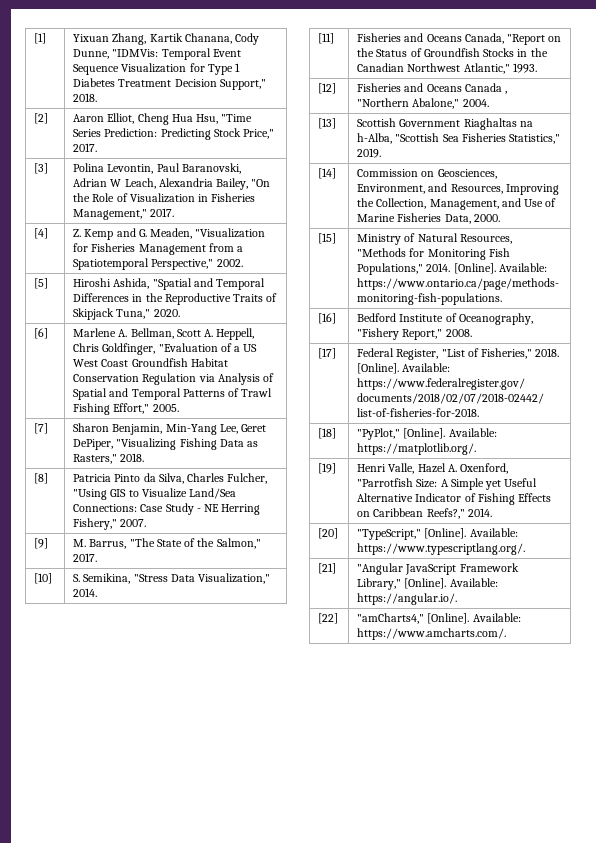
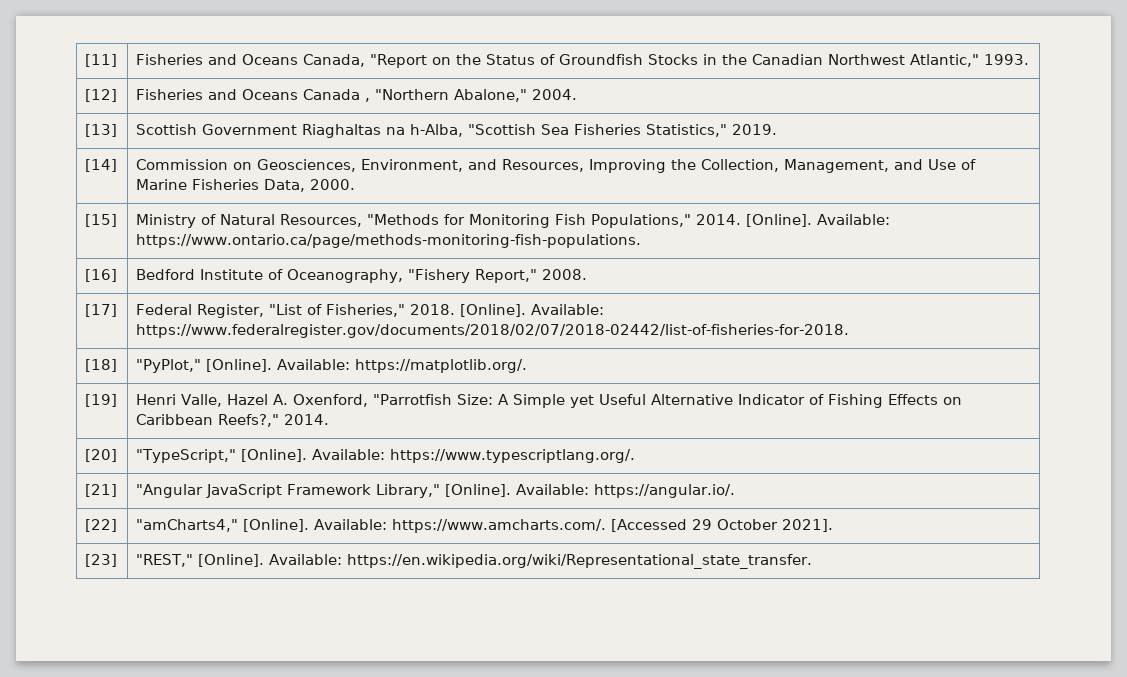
[34,33,47,44] [73,33,260,45] [73,48,241,60] [73,63,241,75] [73,78,266,90] [73,93,98,102] [34,113,49,124] [73,113,253,125] [73,128,275,140] [73,143,98,152] [34,163,49,174] [73,163,241,174] [73,178,271,190] [73,193,256,203] [73,208,175,220] [34,228,49,239] [73,228,266,240] [73,243,244,255] [73,258,243,270] [34,278,49,289] [73,278,266,290] [73,293,278,305] [73,308,180,320] [34,328,49,339] [73,328,255,340] [73,343,258,355] [73,358,228,367] [73,373,275,385] [73,388,273,400] [73,403,179,415] [34,423,49,434] [73,423,267,435] [73,438,259,450] [73,453,145,464] [34,473,49,484] [73,473,268,484] [73,488,237,500] [73,503,261,515] [73,518,147,530] [34,538,49,549] [73,538,261,549] [73,553,98,562] [34,573,53,584] [73,573,271,584] [73,588,98,597] [1] | Yixuan Zhang, Kartik Chanana, Cody Dunne, "IDMVis: Temporal Event Sequence Visualization for Type 1 Diabetes Treatment Decision Support," 2018. // [2] | Aaron Elliot, Cheng Hua Hsu, "Time Series Prediction: Predicting Stock Price," 2017. // [3] | Polina Levontin, Paul Baranovski, Adrian W Leach, Alexandria Bailey, "On the Role of Visualization in Fisheries Management," 2017. // [4] | Z. Kemp and G. Meaden, "Visualization for Fisheries Management from a Spatiotemporal Perspective," 2002. // [5] | Hiroshi Ashida, "Spatial and Temporal Differences in the Reproductive Traits of Skipjack Tuna," 2020. // [6] | Marlene A. Bellman, Scott A. Heppell, Chris Goldfinger, "Evaluation of a US West Coast Groundfish Habitat Conservation Regulation via Analysis of Spatial and Temporal Patterns of Trawl Fishing Effort," 2005. // [7] | Sharon Benjamin, Min-Yang Lee, Geret DePiper, "Visualizing Fishing Data as Rasters," 2018. // [8] | Patricia Pinto da Silva, Charles Fulcher, "Using GIS to Visualize Land/Sea Connections: Case Study - NE Herring Fishery," 2007. // [9] | M. Barrus, "The State of the Salmon," 2017. // [10] | S. Semikina, "Stress Data Visualization," 2014. // -> (85, 60) none
(507, 634) none -> [611,519,834,532] [85,554,118,567] [136,554,813,569] [Accessed 29 October 2021]. // [23] | "REST," [Online]. Available: https://en.wikipedia.org/wiki/Representational_state_transfer.

